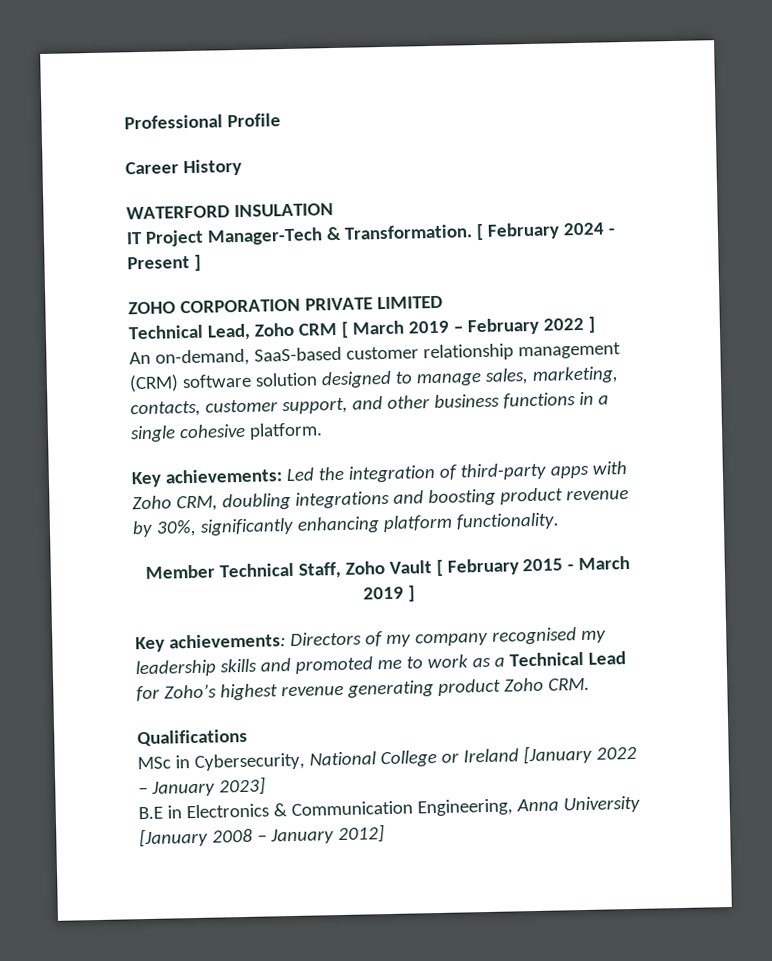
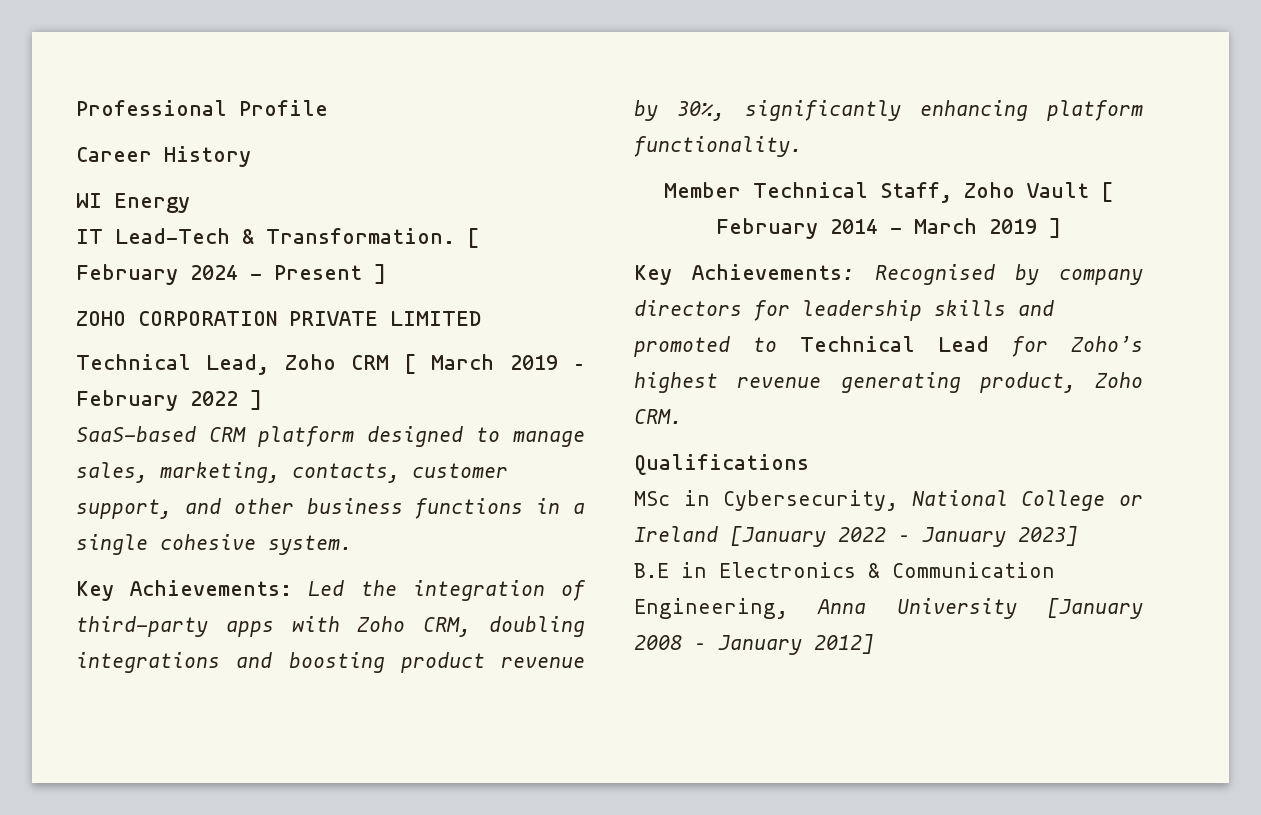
[126,203,334,220] WATERFORD INSULATION -> [76,193,190,213] WI Energy
[144,227,323,247] Project Manager-Tech -> [115,228,230,244] Lead-Tech
[129,342,621,367] [129,372,318,393] An on-demand, SaaS-based customer relationship management (CRM) software solution -> [76,426,354,447] SaaS-based CRM platform
[248,422,323,440] [131,468,282,488] platform. // Key achievements: -> [268,535,352,555] [76,580,293,601] system. // Key Achievements:
[522,558,564,572] 2015 -> [830,219,878,234] 2014
[168,627,606,649] [135,654,505,678] achievements: Directors of my company recognised my leadership skills and promoted me to work as a -> [692,264,1143,285] [634,300,1054,321] [634,336,777,357] Achievements: Recognised by company directors for leadership skills and promoted to
[437,678,501,696] product -> [979,372,1076,393] product,

